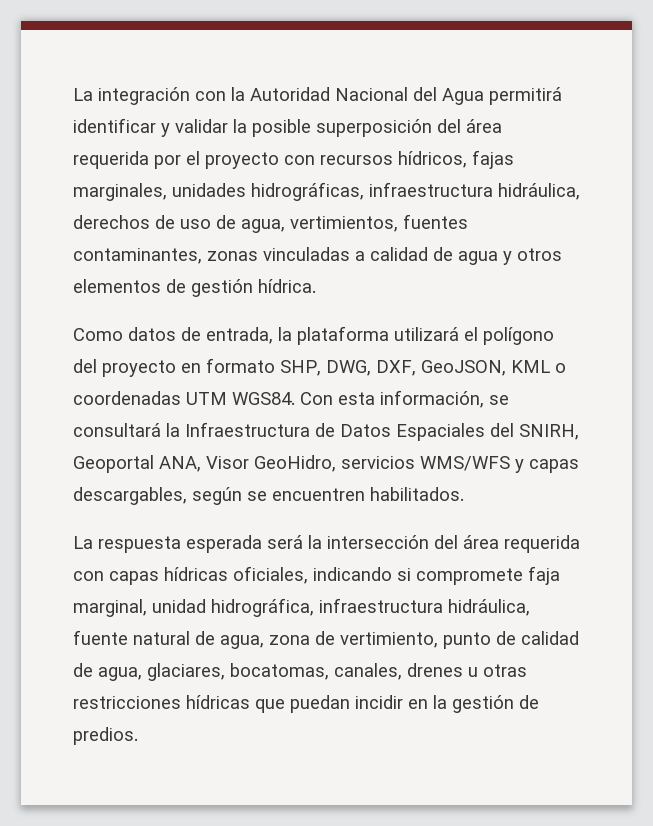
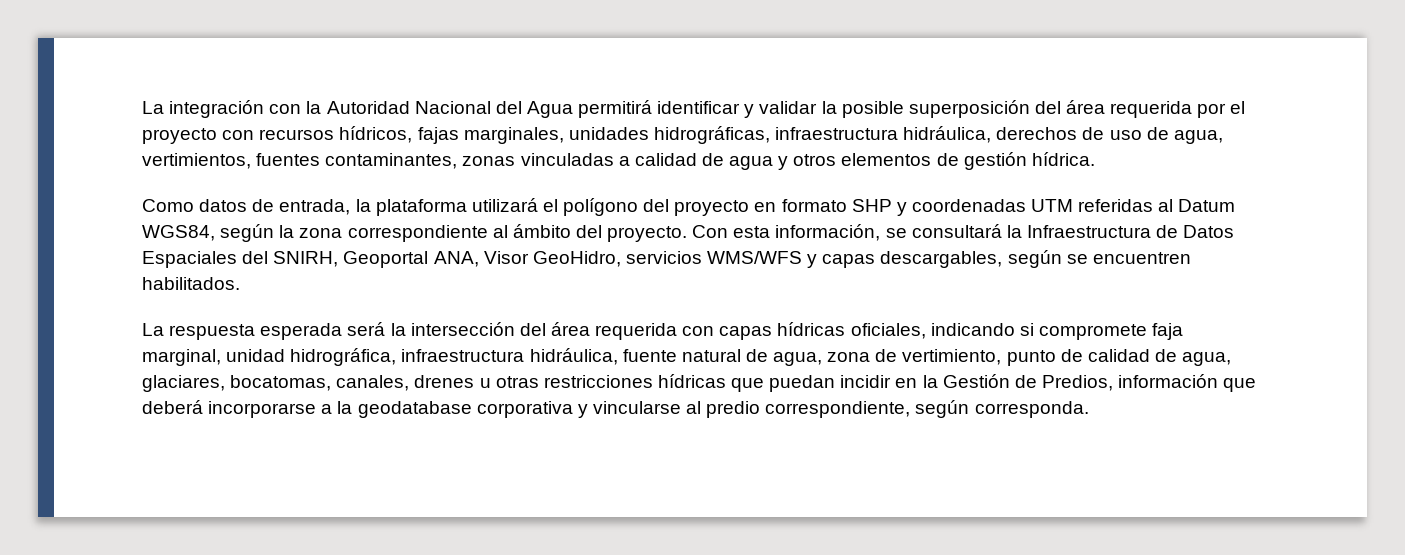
[280,360,566,376] [73,391,295,405] SHP, DWG, DXF, GeoJSON, KML o coordenadas UTM WGS84. -> [851,199,1236,216] [142,224,688,242] SHP y coordenadas UTM referidas al Datum WGS84, según la zona correspondiente al ámbito del proyecto.
[452,695,539,713] [73,727,138,745] gestión de predios. -> [942,374,1257,392] [142,400,1089,418] Gestión de Predios, información que deberá incorporarse a la geodatabase corporativa y vincularse al predio correspondiente, según corresponda.

